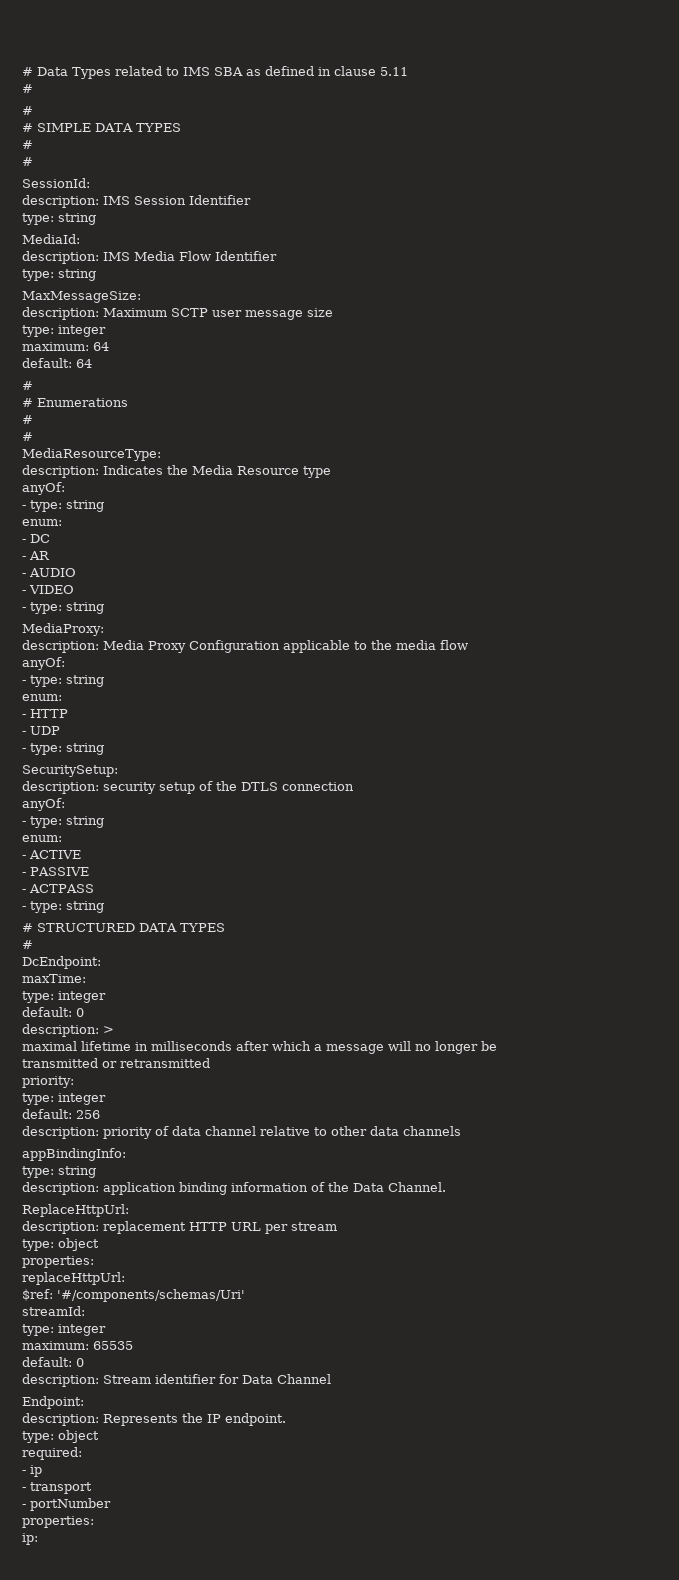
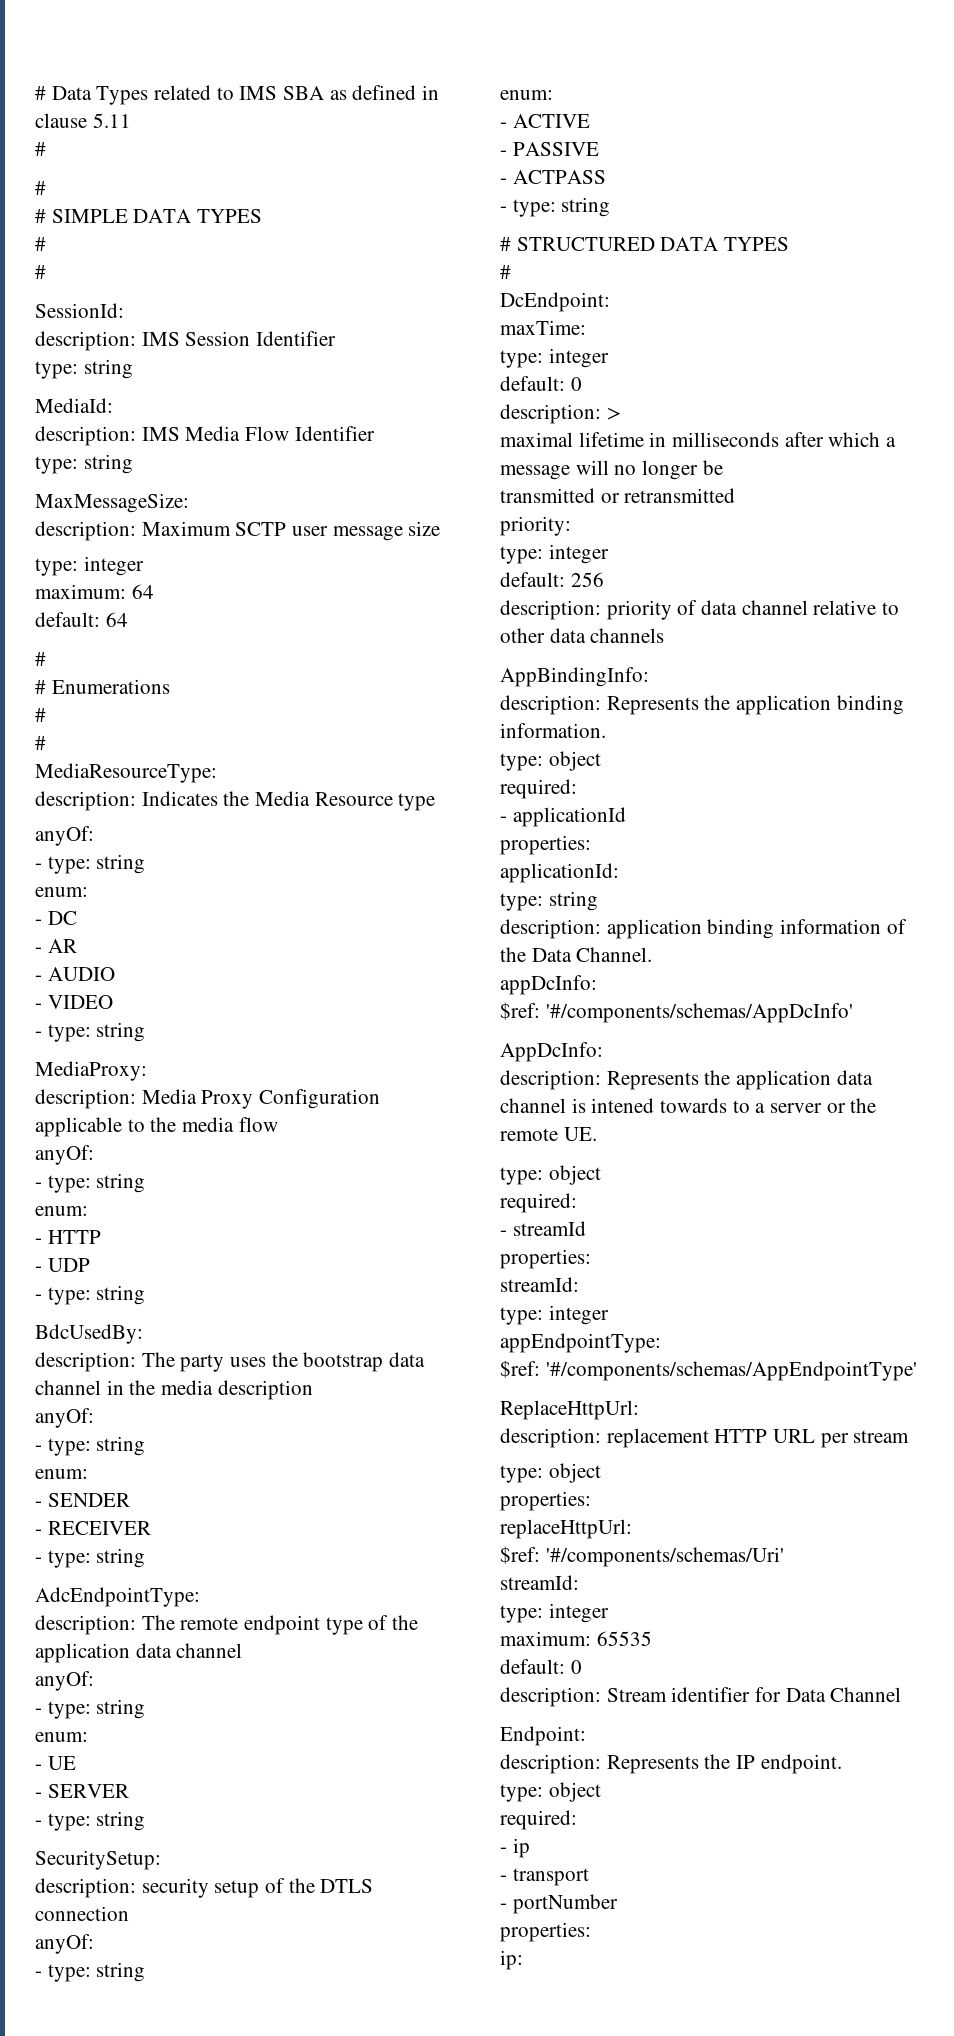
(104, 749) none -> [35,1324,143,1344] [35,1352,426,1372] [35,1380,313,1400] [35,1408,94,1428] [35,1436,146,1456] [35,1469,88,1479] [35,1493,130,1507] [35,1521,151,1535] [35,1548,146,1568] [35,1587,200,1607] [35,1615,419,1635] [35,1643,243,1663] [35,1671,94,1691] [35,1699,146,1719] [35,1732,88,1742] [35,1756,76,1770] [35,1784,129,1798] [35,1811,146,1831] // BdcUsedBy: // description: The party uses the bootstrap data channel in the media description // anyOf: // - type: string // enum: // - SENDER // - RECEIVER // - type: string // AdcEndpointType: // description: The remote endpoint type of the application data channel // anyOf: // - type: string // enum: // - UE // - SERVER // - type: string
[22,1148,126,1161] appBindingInfo: -> [500,667,649,687] [500,695,904,715] [500,723,606,738] [500,751,601,771] [500,779,577,799] [500,807,626,827] [500,835,591,855] [500,863,619,883] AppBindingInfo: // description: Represents the application binding information. // type: object // required: // - applicationId // properties: // applicationId:
(446, 1187) none -> [500,975,597,995] [500,1002,853,1023] [500,1042,603,1062] [500,1070,873,1090] [500,1098,877,1113] [500,1127,597,1141] [500,1165,601,1185] [500,1193,577,1213] [500,1221,586,1236] [500,1249,591,1269] [500,1277,579,1292] [500,1305,609,1325] [500,1333,661,1353] [500,1360,917,1381] // appDcInfo: // $ref: '#/components/schemas/AppDcInfo' // AppDcInfo: // description: Represents the application data channel is intened towards to a server or the remote UE. // type: object // required: // - streamId // properties: // streamId: // type: integer // appEndpointType: // $ref: '#/components/schemas/AppEndpointType'

